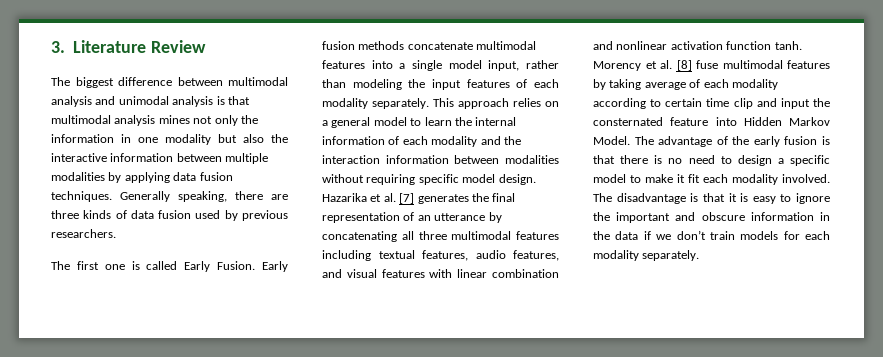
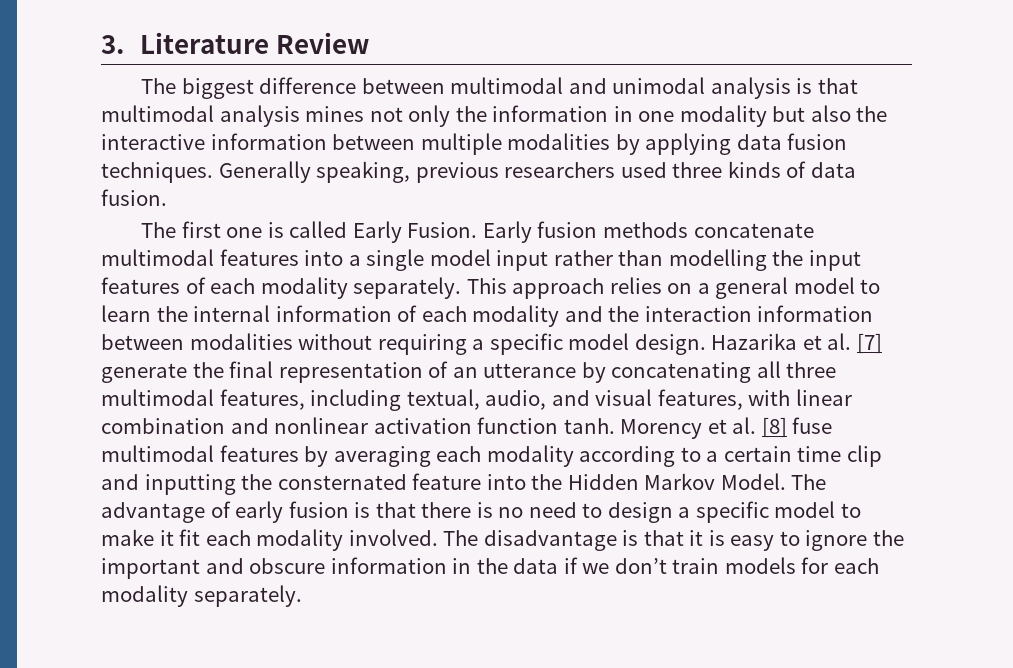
[51,96,92,107] analysis -> (564, 85) none
[235,191,288,200] there are -> [415,162,667,183] previous researchers used
[158,210,288,221] [51,229,116,238] fusion used by previous researchers. -> [101,189,167,206] fusion.
[488,60,520,71] input, -> [496,250,549,271] input
[352,79,402,90] modeling -> [668,249,767,271] modelling
(416, 179) none -> [472,339,485,350] a
[417,194,469,204] generates -> [101,363,187,383] generate
[516,231,559,240] [322,250,559,261] features including textual features, audio features, -> [219,389,547,411] features, including textual, audio,
[381,269,425,278] features -> [657,389,743,410] features,
[609,79,701,90] taking average of -> [333,446,431,467] averaging
(662, 103) none -> [706,451,719,462] a
[780,98,810,109] input -> [144,474,236,495] inputting
(737, 121) none -> [531,474,563,490] the
[732,136,750,145] the -> (231, 509) none

